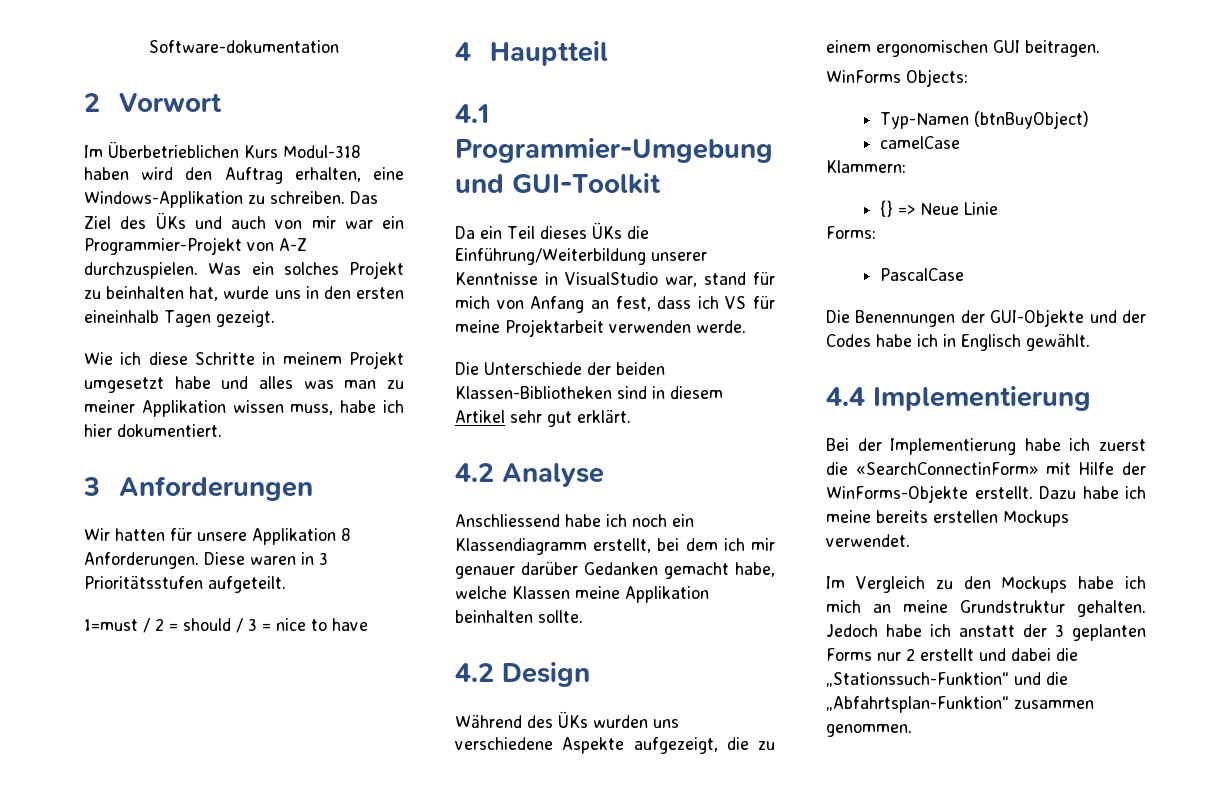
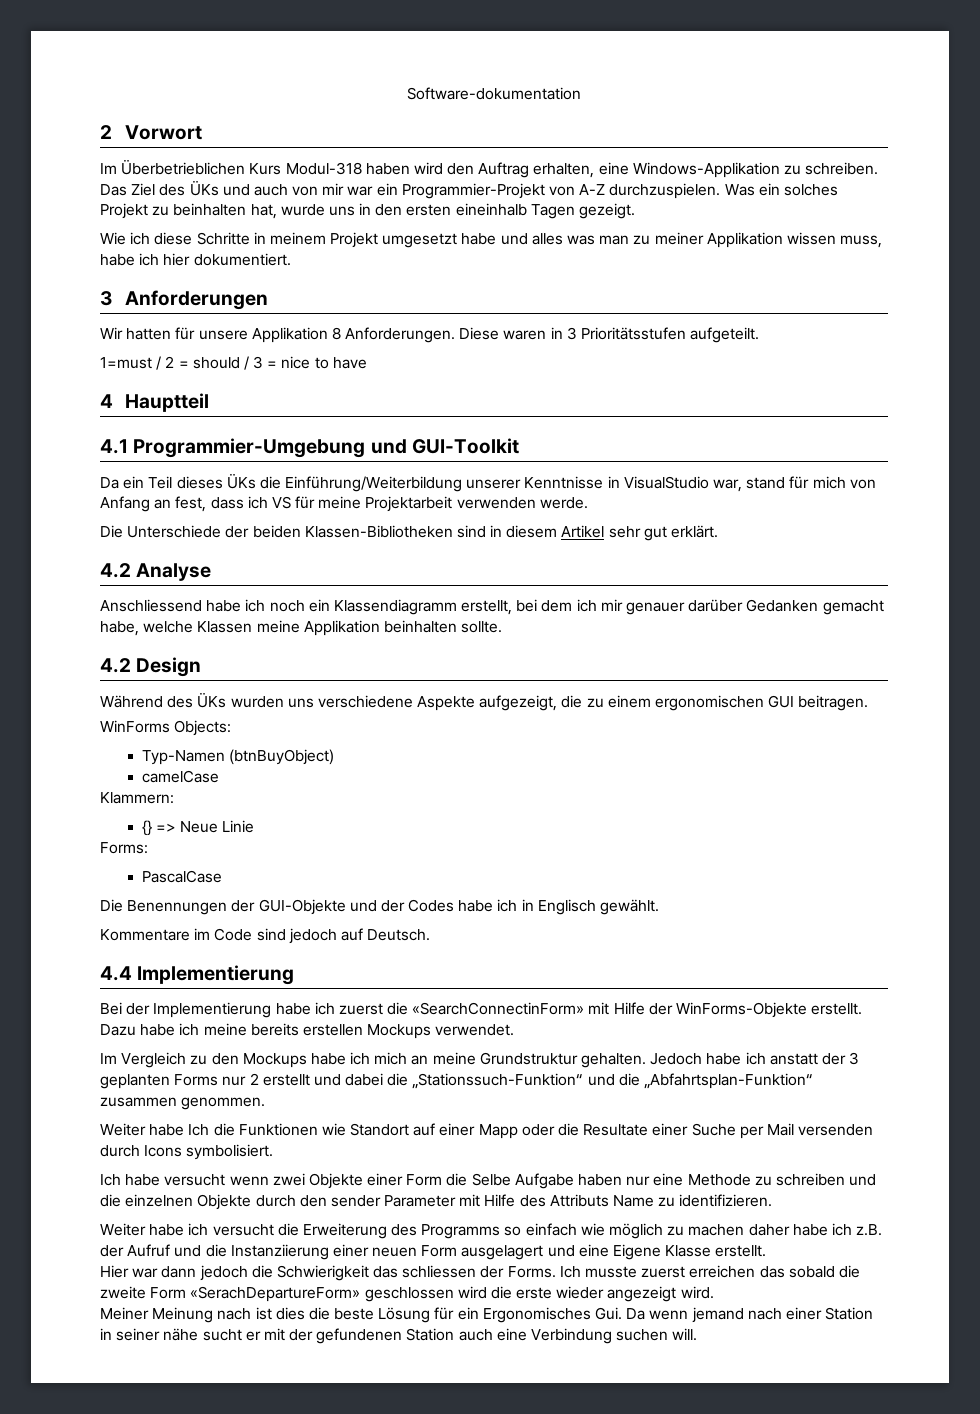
(1090, 342) none -> [100,928,431,944] // Kommentare im Code sind jedoch auf Deutsch.
(912, 730) none -> [100,1123,874,1139] [100,1144,274,1160] [100,1173,877,1189] [100,1194,773,1210] [100,1223,883,1239] [100,1244,767,1260] [100,1265,860,1281] [100,1286,714,1302] [100,1307,874,1323] [100,1328,698,1344] // Weiter habe Ich die Funktionen wie Standort auf einer Mapp oder die Resultate einer Suche per Mail versenden durch Icons symbolisiert. // Ich habe versucht wenn zwei Objekte einer Form die Selbe Aufgabe haben nur eine Methode zu schreiben und die einzelnen Objekte durch den sender Parameter mit Hilfe des Attributs Name zu identifizieren. // Weiter habe ich versucht die Erweiterung des Programms so einfach wie möglich zu machen daher habe ich z.B. der Aufruf und die Instanziierung einer neuen Form ausgelagert und eine Eigene Klasse erstellt. // Hier war dann jedoch die Schwierigkeit das schliessen der Forms. Ich musste zuerst erreichen das sobald die zweite Form «SerachDepartureForm» geschlossen wird die erste wieder angezeigt wird. // Meiner Meinung nach ist dies die beste Lösung für ein Ergonomisches Gui. Da wenn jemand nach einer Station in seiner nähe sucht er mit der gefundenen Station auch eine Verbindung suchen will.

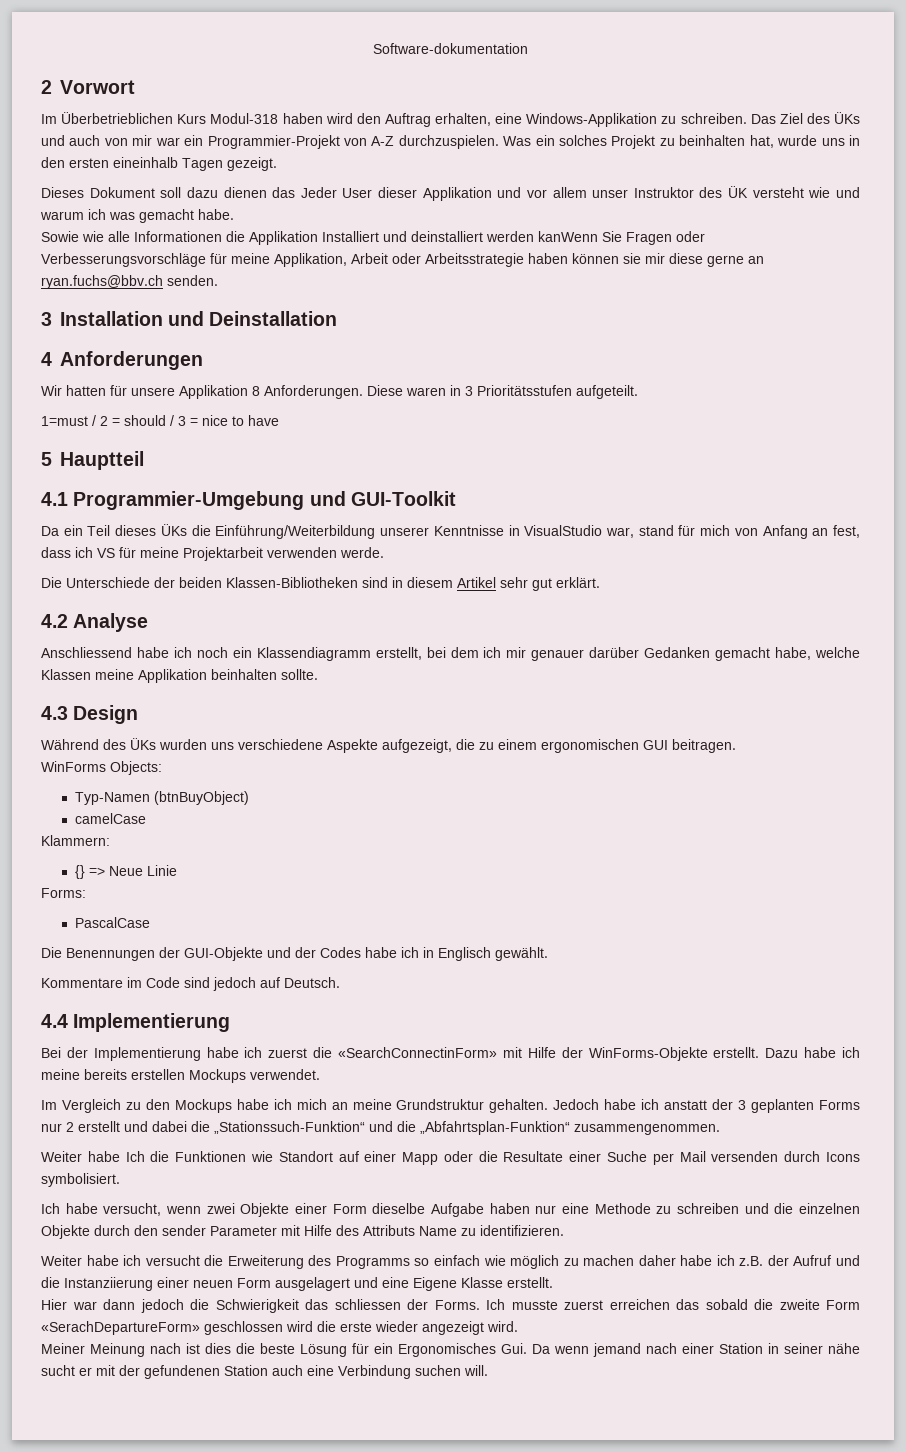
[100,232,883,248] [100,253,291,266] [100,291,112,306] Wie ich diese Schritte in meinem Projekt umgesetzt habe und alles was man zu meiner Applikation wissen muss, habe ich hier dokumentiert. // 3 -> [41,186,861,201] [40,209,234,223] [41,231,705,245] [41,253,764,267] [41,275,218,289] [41,311,338,326] [41,352,52,366] Dieses Dokument soll dazu dienen das Jeder User dieser Applikation und vor allem unser Instruktor des ÜK versteht wie und warum ich was gemacht habe. // Sowie wie alle Informationen die Applikation Installiert und deinstalliert werden kanWenn Sie Fragen oder Verbesserungsvorschläge für meine Applikation, Arbeit oder Arbeitsstrategie haben können sie mir diese gerne an ryan.fuchs@bbv.ch senden. // 3 Installation und Deinstallation // 4
[100,394,113,408] 4 -> [41,452,52,466] 5
[100,658,131,673] 4.2 -> [41,706,68,720] 4.3
[100,1097,266,1110] zusammen genommen. -> [574,1124,720,1135] zusammengenommen.
[164,1174,226,1186] versucht -> [103,1203,162,1216] versucht,
[446,1173,511,1186] die Selbe -> [372,1203,426,1214] dieselbe

